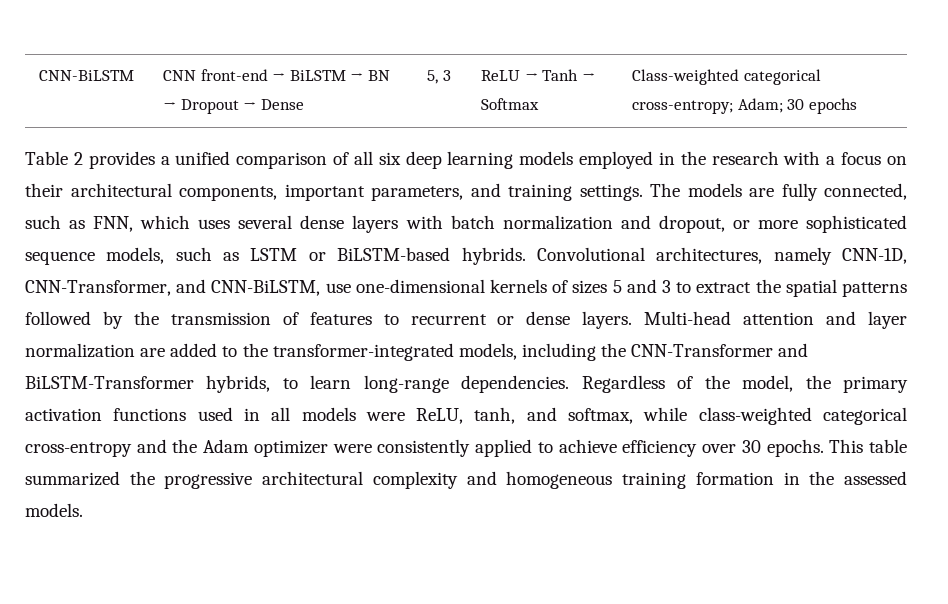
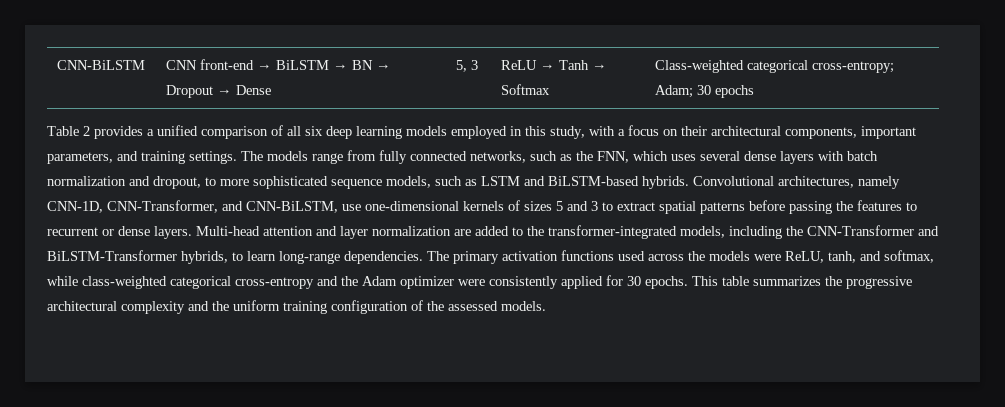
[680,151,779,165] the research -> [525,126,585,139] this study,
[749,183,907,201] [25,215,86,229] are fully connected, such as -> [312,150,593,164] range from fully connected networks, such as the
[732,220,750,229] or -> [205,177,216,186] to
[308,252,326,261] or -> [524,176,545,186] and
[755,279,781,293] the -> (655, 206) none
[25,311,299,329] followed by the transmission of -> [749,200,853,214] before passing the
[581,375,831,393] Regardless of the model, the -> [427,251,449,261] The
[243,407,291,421] in all -> [648,251,705,261] across the
[537,439,737,457] to achieve efficiency over -> [606,275,623,286] for
[25,471,120,486] summarized -> [753,276,821,286] summarizes
[506,471,800,489] homogeneous training formation in -> [212,300,423,314] the uniform training configuration of

